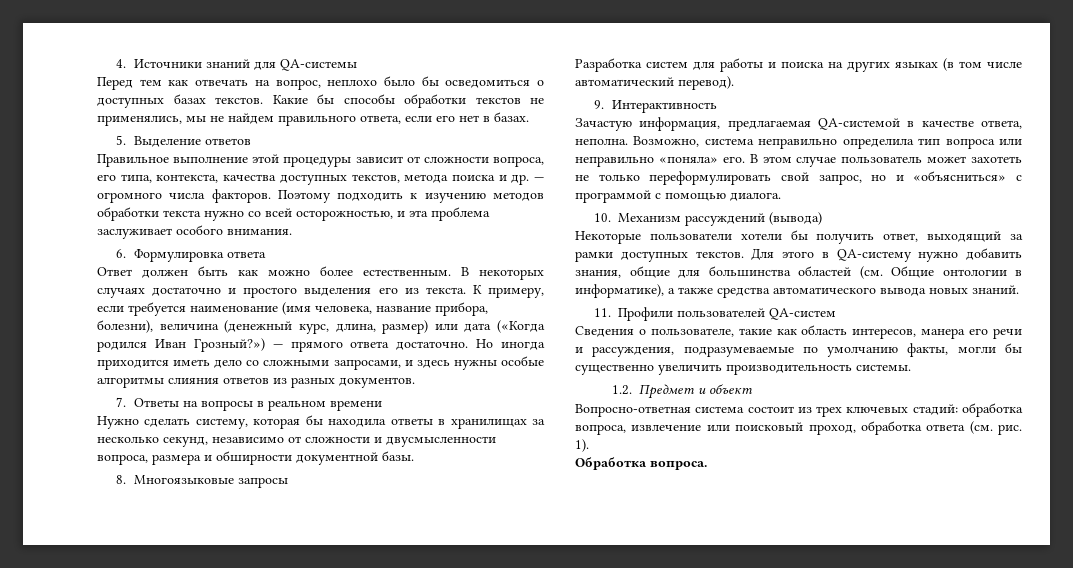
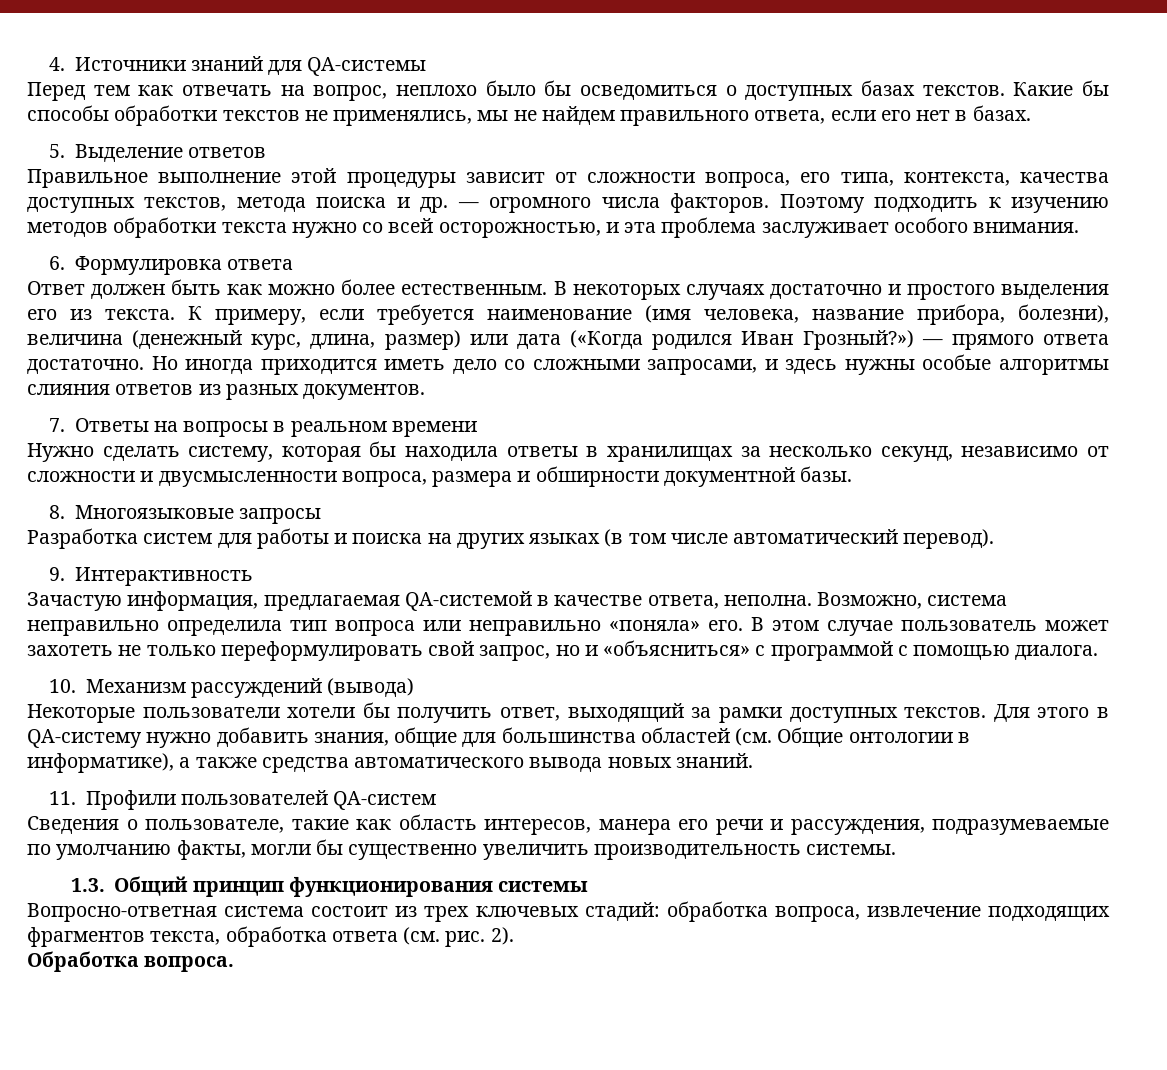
[612,384,753,399] 1.2. Предмет и объект -> [70,876,589,897] 1.3. Общий принцип функционирования системы
[706,422,856,435] или поисковый проход, -> [988,906,1110,921] [27,927,221,947] подходящих фрагментов текста,
[575,439,589,452] 1). -> [490,927,514,945] 2).

